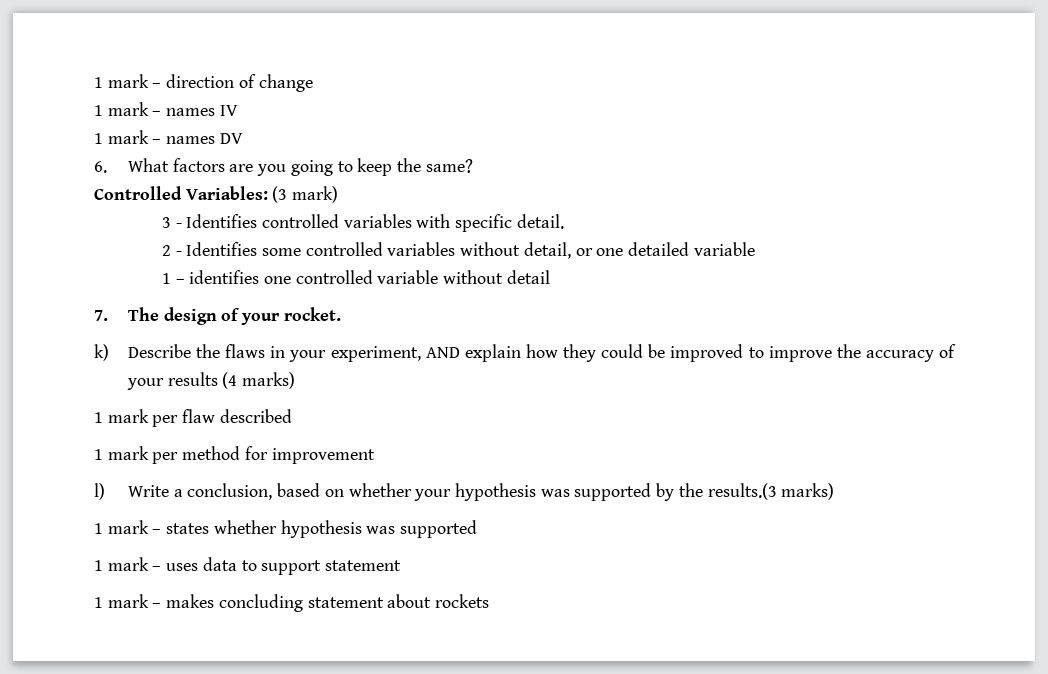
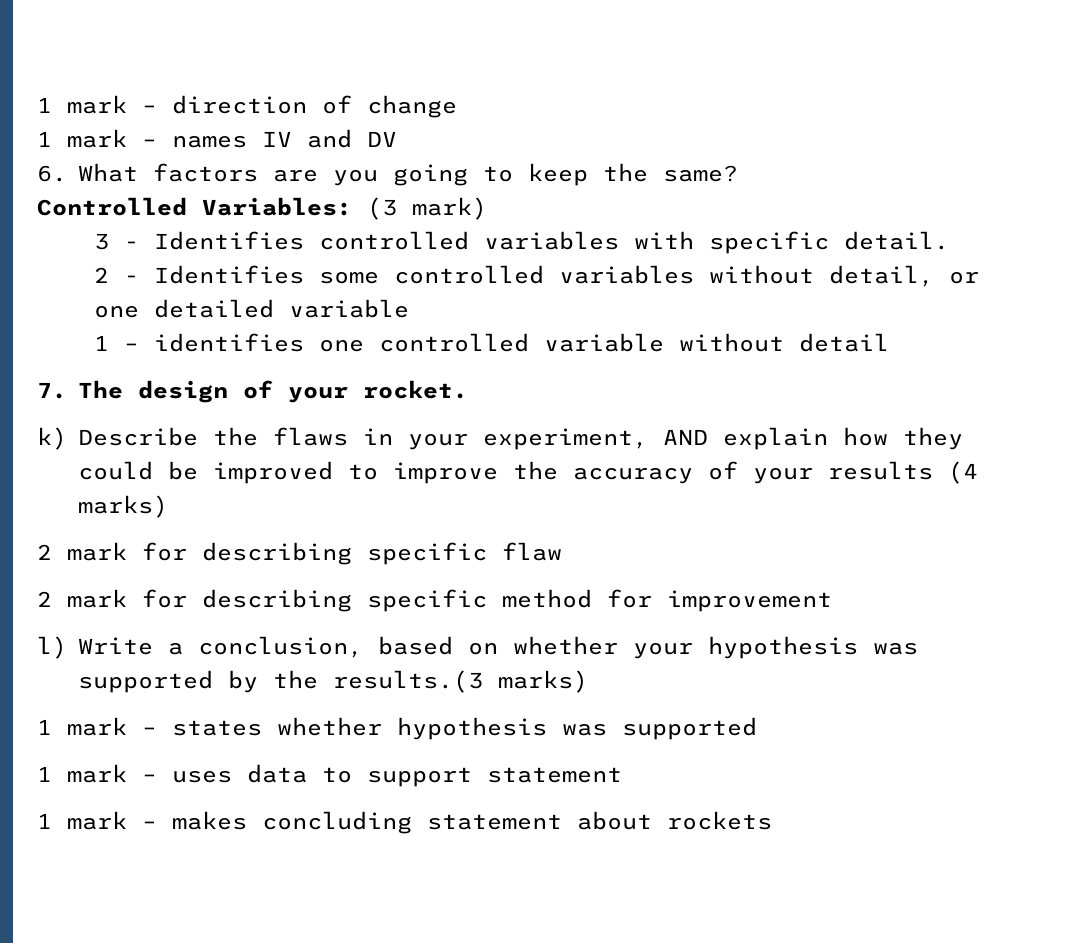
[94,130,216,144] // 1 mark – names -> [307,129,352,148] and
[94,409,292,427] [94,446,179,464] 1 mark per flaw described // 1 mark per -> [37,542,562,565] [37,589,487,612] 2 mark for describing specific flaw // 2 mark for describing specific

